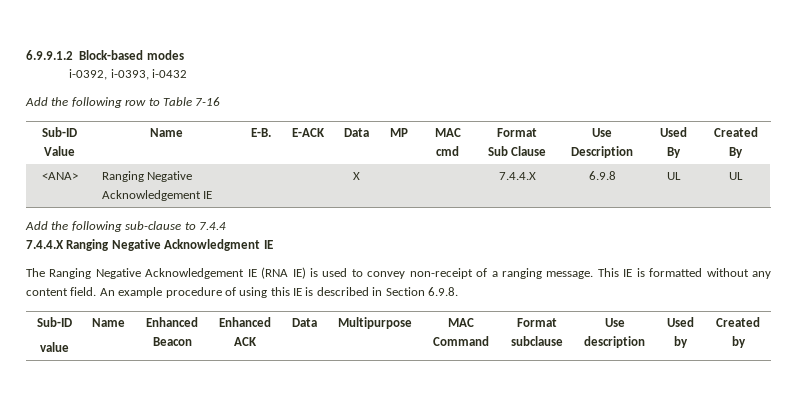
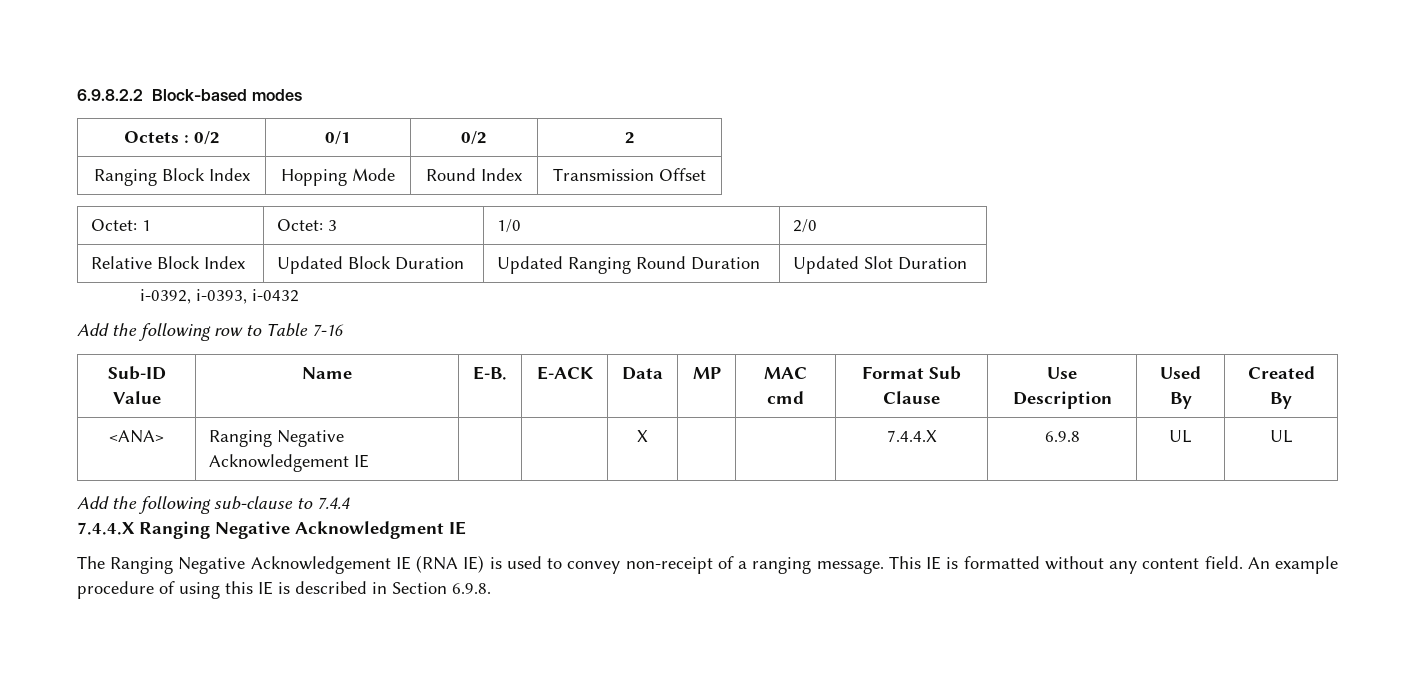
[26,50,73,60] 6.9.9.1.2 -> [77,89,143,101] 6.9.8.2.2
(184, 55) none -> [123,131,220,145] [325,131,351,145] [461,131,487,145] [624,132,635,144] [93,168,250,186] [281,168,396,186] [426,168,522,181] [553,168,706,181] [91,219,152,231] [277,219,338,231] [497,219,522,233] [793,219,818,233] [91,256,246,269] [277,256,465,274] [497,256,761,274] [793,256,968,274] // Octets : 0/2 | 0/1 | 0/2 | 2 // Ranging Block Index | Hopping Mode | Round Index | Transmission Offset // Octet: 1 | Octet: 3 | 1/0 | 2/0 // Relative Block Index | Updated Block Duration | Updated Ranging Round Duration | Updated Slot Duration
[36,317,72,327] [39,342,69,352] [92,318,125,327] [146,317,198,327] [152,337,192,346] [219,317,271,327] [234,337,257,346] [292,318,317,327] [338,317,412,329] [448,318,474,327] [433,336,489,346] [516,318,557,327] [510,336,563,346] [604,318,625,327] [584,336,645,348] [667,317,694,327] [674,336,688,348] [716,317,760,327] [731,336,746,348] // Sub-ID // value | Name | Enhanced Beacon | Enhanced ACK | Data | Multipurpose | MAC Command | Format subclause | Use description | Used by | Created by -> (491, 588) none

